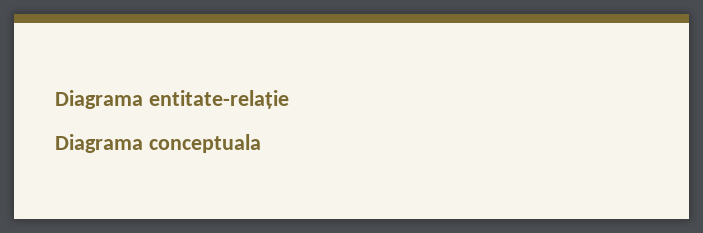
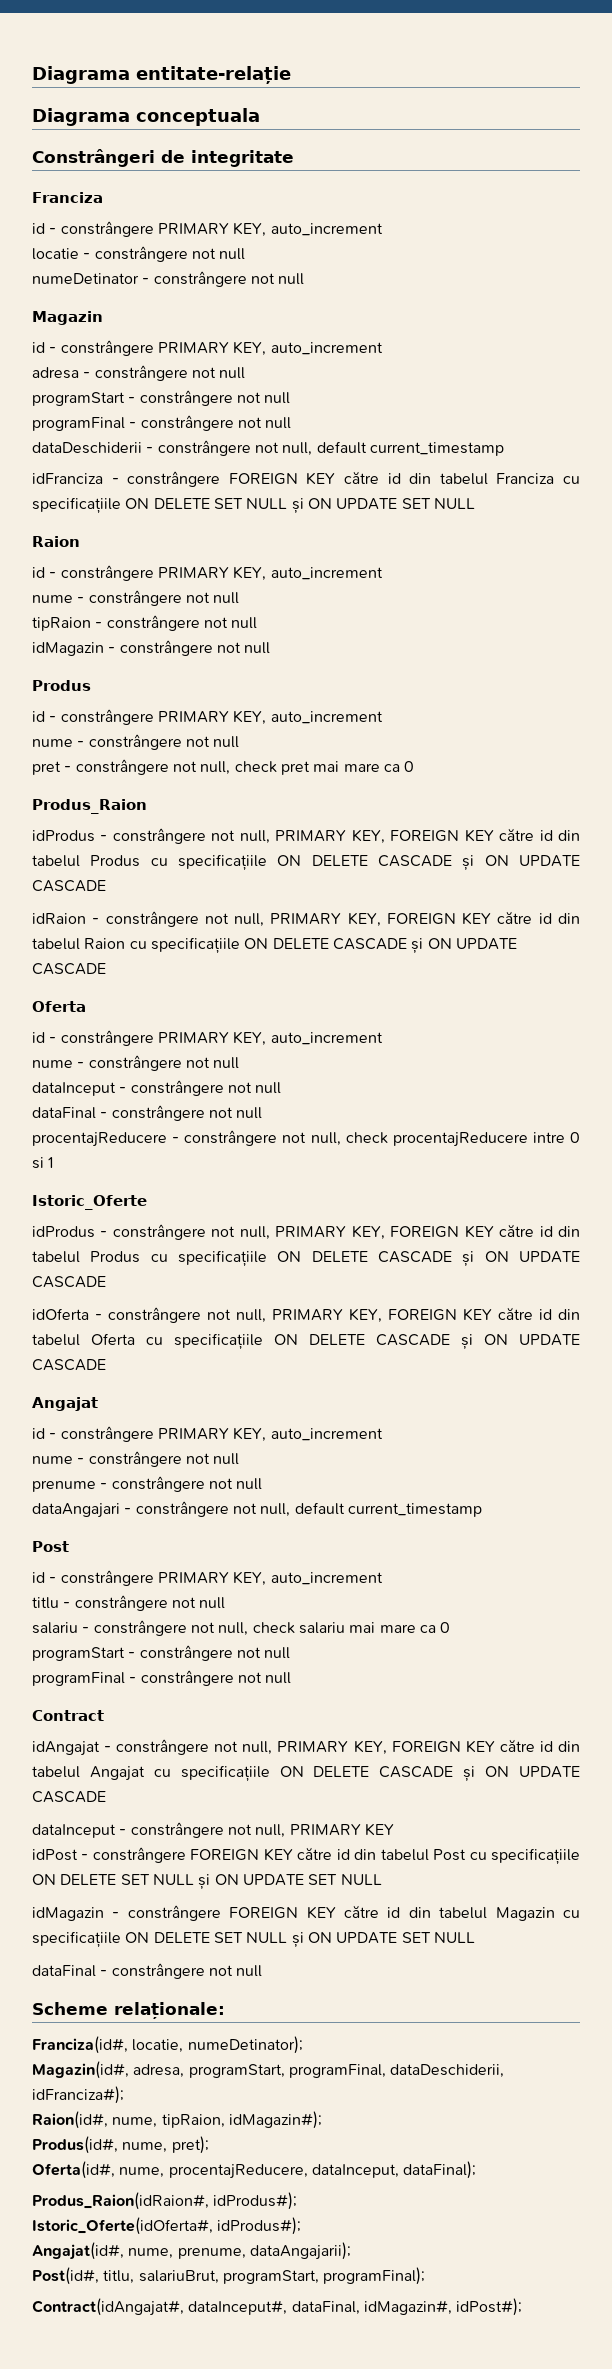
(261, 143) none -> [32,149,294,167] [32,192,103,203] [32,221,383,237] [32,246,246,262] [32,271,305,287] [32,311,103,325] [32,340,383,356] [32,365,246,381] [32,390,291,406] [32,415,292,431] [32,440,504,456] [32,471,581,487] [32,497,475,514] [32,536,80,547] [32,565,383,581] [32,590,240,606] [32,615,258,631] [32,640,271,656] [32,680,91,691] [32,709,383,725] [32,734,240,750] [32,759,415,775] [32,799,147,814] [32,828,580,844] [32,854,580,871] [32,880,106,892] [32,911,580,927] [32,937,517,954] [32,963,106,975] [32,1001,86,1012] [32,1030,383,1046] [32,1055,240,1071] [32,1080,282,1096] [32,1105,263,1121] [32,1130,580,1147] [32,1157,54,1169] [32,1195,147,1210] [32,1224,580,1240] [32,1250,580,1267] [32,1276,106,1288] [32,1307,580,1323] [32,1333,580,1350] [32,1359,106,1371] [32,1397,98,1411] [32,1426,383,1442] [32,1451,240,1467] [32,1476,263,1492] [32,1501,482,1518] [32,1541,69,1552] [32,1570,383,1586] [32,1595,226,1611] [32,1620,451,1636] [32,1645,291,1661] [32,1670,292,1686] [32,1710,104,1721] [32,1739,580,1756] [32,1765,581,1782] [32,1791,106,1803] [32,1822,394,1838] [32,1847,580,1865] [32,1874,382,1890] [32,1905,580,1921] [32,1931,475,1948] [32,1963,263,1979] [32,2002,225,2019] [32,2036,303,2054] [32,2061,505,2079] [32,2086,124,2104] [32,2111,322,2129] [32,2136,209,2154] [32,2161,477,2179] [32,2192,298,2210] [32,2217,302,2235] [32,2242,351,2260] [32,2267,426,2285] [32,2298,523,2316] // Constrângeri de integritate // Franciza // id - constrângere PRIMARY KEY, auto_increment // locatie - constrângere not null // numeDetinator - constrângere not null // Magazin // id - constrângere PRIMARY KEY, auto_increment // adresa - constrângere not null // programStart - constrângere not null // programFinal - constrângere not null // dataDeschiderii - constrângere not null, default current_timestamp // idFranciza - constrângere FOREIGN KEY către id din tabelul Franciza cu specificațiile ON DELETE SET NULL și ON UPDATE SET NULL // Raion // id - constrângere PRIMARY KEY, auto_increment // nume - constrângere not null // tipRaion - constrângere not null // idMagazin - constrângere not null // Produs // id - constrângere PRIMARY KEY, auto_increment // nume - constrângere not null // pret - constrângere not null, check pret mai mare ca 0 // Produs_Raion // idProdus - constrângere not null, PRIMARY KEY, FOREIGN KEY către id din tabelul Produs cu specificațiile ON DELETE CASCADE și ON UPDATE CASCADE // idRaion - constrângere not null, PRIMARY KEY, FOREIGN KEY către id din tabelul Raion cu specificațiile ON DELETE CASCADE și ON UPDATE CASCADE // Oferta // id - constrângere PRIMARY KEY, auto_increment // nume - constrângere not null // dataInceput - constrângere not null // dataFinal - constrângere not null // procentajReducere - constrângere not null, check procentajReducere intre 0 si 1 // Istoric_Oferte // idProdus - constrângere not null, PRIMARY KEY, FOREIGN KEY către id din tabelul Produs cu specificațiile ON DELETE CASCADE și ON UPDATE CASCADE // idOferta - constrângere not null, PRIMARY KEY, FOREIGN KEY către id din tabelul Oferta cu specificațiile ON DELETE CASCADE și ON UPDATE CASCADE // Angajat // id - constrângere PRIMARY KEY, auto_increment // nume - constrângere not null // prenume - constrângere not null // dataAngajari - constrângere not null, default current_timestamp // Post // id - constrângere PRIMARY KEY, auto_increment // titlu - constrângere not null // salariu - constrângere not null, check salariu mai mare ca 0 // programStart - constrângere not null // programFinal - constrângere not null // Contract // idAngajat - constrângere not null, PRIMARY KEY, FOREIGN KEY către id din tabelul Angajat cu specificațiile ON DELETE CASCADE și ON UPDATE CASCADE // dataInceput - constrângere not null, PRIMARY KEY // idPost - constrângere FOREIGN KEY către id din tabelul Post cu specificațiile ON DELETE SET NULL și ON UPDATE SET NULL // idMagazin - constrângere FOREIGN KEY către id din tabelul Magazin cu specificațiile ON DELETE SET NULL și ON UPDATE SET NULL // dataFinal - constrângere not null // Scheme relaționale: // Franciza(id#, locatie, numeDetinator); // Magazin(id#, adresa, programStart, programFinal, dataDeschiderii, idFranciza#); // Raion(id#, nume, tipRaion, idMagazin#); // Produs(id#, nume, pret); // Oferta(id#, nume, procentajReducere, dataInceput, dataFinal); // Produs_Raion(idRaion#, idProdus#); // Istoric_Oferte(idOferta#, idProdus#); // Angajat(id#, nume, prenume, dataAngajarii); // Post(id#, titlu, salariuBrut, programStart, programFinal); // Contract(idAngajat#, dataInceput#, dataFinal, idMagazin#, idPost#);

